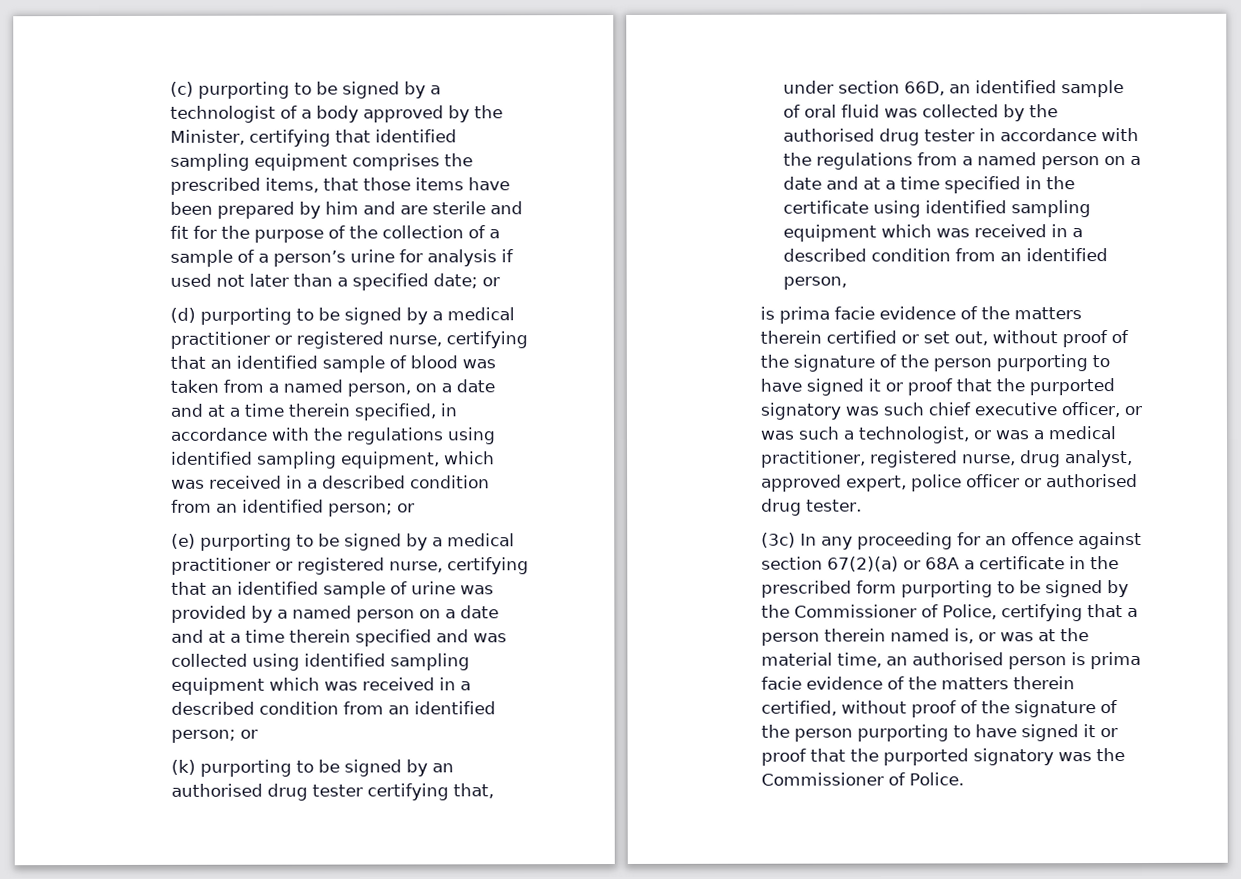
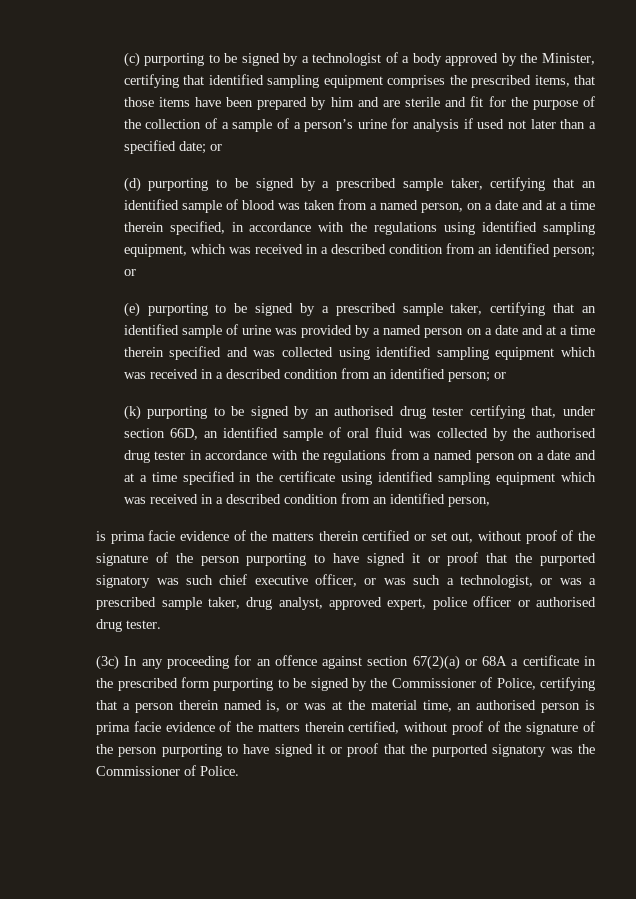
[447,307,516,321] [170,331,443,349] medical practitioner or registered nurse, -> [336,178,483,191] prescribed sample taker,
[447,533,516,547] [171,557,444,575] medical practitioner or registered nurse, -> [335,303,483,316] prescribed sample taker,
[1048,426,1118,440] [761,450,1017,468] medical practitioner, registered nurse, -> [96,597,240,610] prescribed sample taker,

